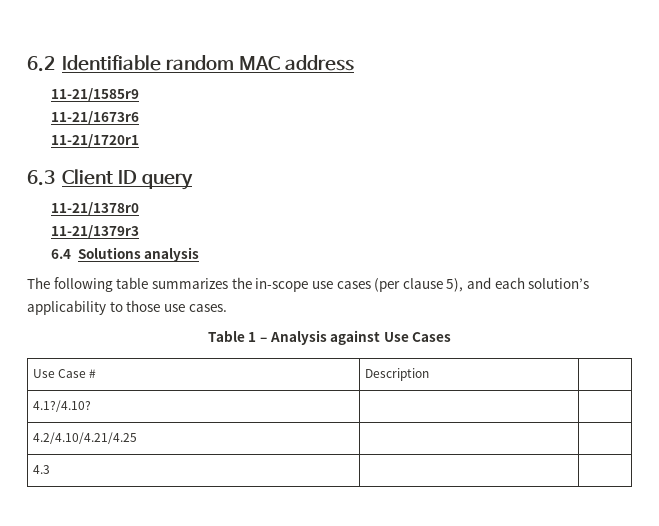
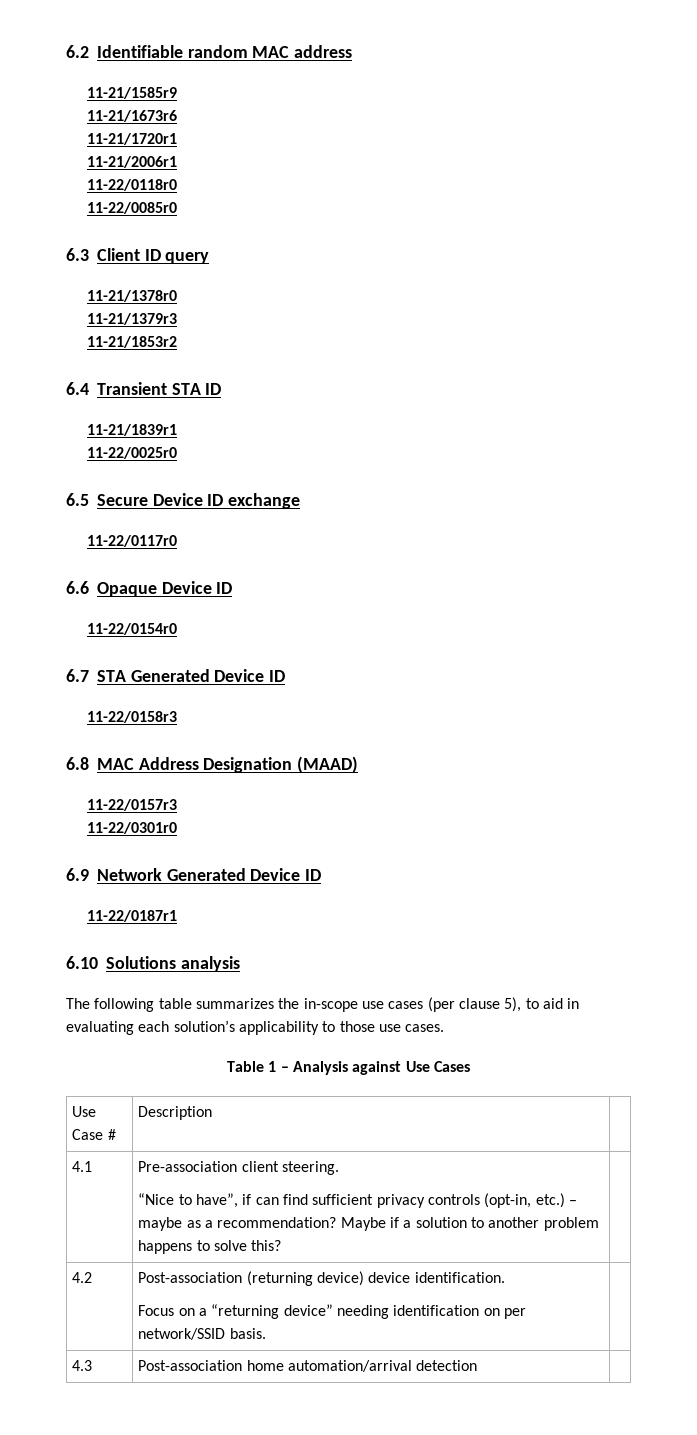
(140, 141) none -> [87,156,178,168] [87,179,178,191] [87,202,178,214] // 11-21/2006r1 // 11-22/0118r0 // 11-22/0085r0
[51,249,72,259] 6.4 -> [87,336,178,348] [66,382,222,395] [87,424,178,436] [87,447,178,459] [66,493,301,509] [87,535,178,547] [66,581,233,597] [87,623,178,635] [66,669,286,682] [87,711,178,723] [66,756,359,773] [87,799,178,811] [87,822,178,834] [66,868,322,881] [87,910,178,922] [66,956,98,969] 11-21/1853r2 // 6.4 Transient STA ID // 11-21/1839r1 // 11-22/0025r0 // 6.5 Secure Device ID exchange // 11-22/0117r0 // 6.6 Opaque Device ID // 11-22/0154r0 // 6.7 STA Generated Device ID // 11-22/0158r3 // 6.8 MAC Address Designation (MAAD) // 11-22/0157r3 // 11-22/0301r0 // 6.9 Network Generated Device ID // 11-22/0187r1 // 6.10
[467,277,492,289] and -> [525,998,580,1009] [66,1021,134,1035] to aid in evaluating
[32,400,91,412] [32,432,137,444] [32,465,50,474] 4.1?/4.10? | | // 4.2/4.10/4.21/4.25 | | // 4.3 | -> [72,1161,93,1172] [138,1161,340,1175] [138,1193,577,1208] [138,1217,599,1231] [138,1240,282,1254] [72,1272,93,1283] [138,1271,505,1286] [138,1304,526,1319] [138,1328,266,1340] [72,1360,93,1371] [138,1360,478,1372] 4.1 | Pre-association client steering. // “Nice to have”, if can find sufficient privacy controls (opt-in, etc.) – maybe as a recommendation? Maybe if a solution to another problem happens to solve this? | // 4.2 | Post-association (returning device) device identification. // Focus on a “returning device” needing identification on per network/SSID basis. | // 4.3 | Post-association home automation/arrival detection

